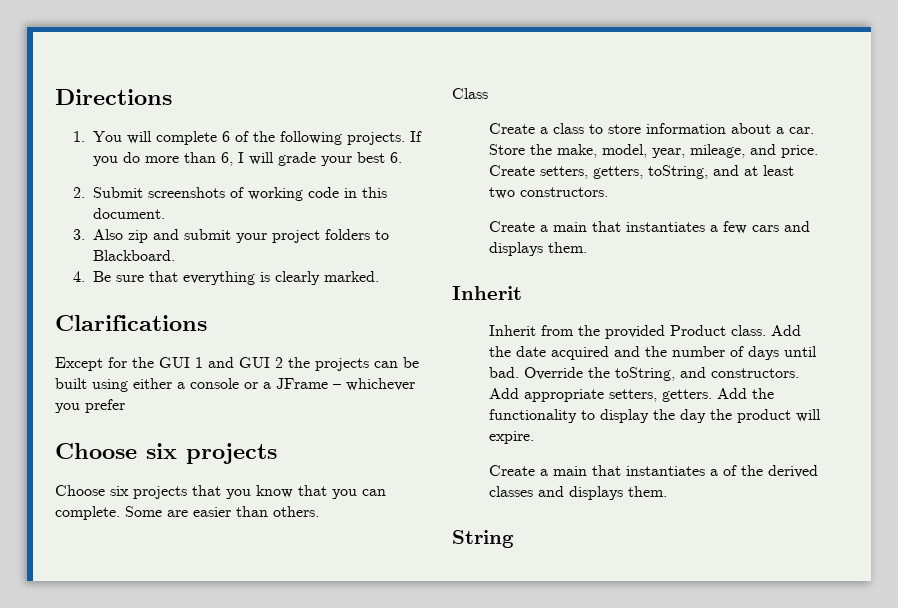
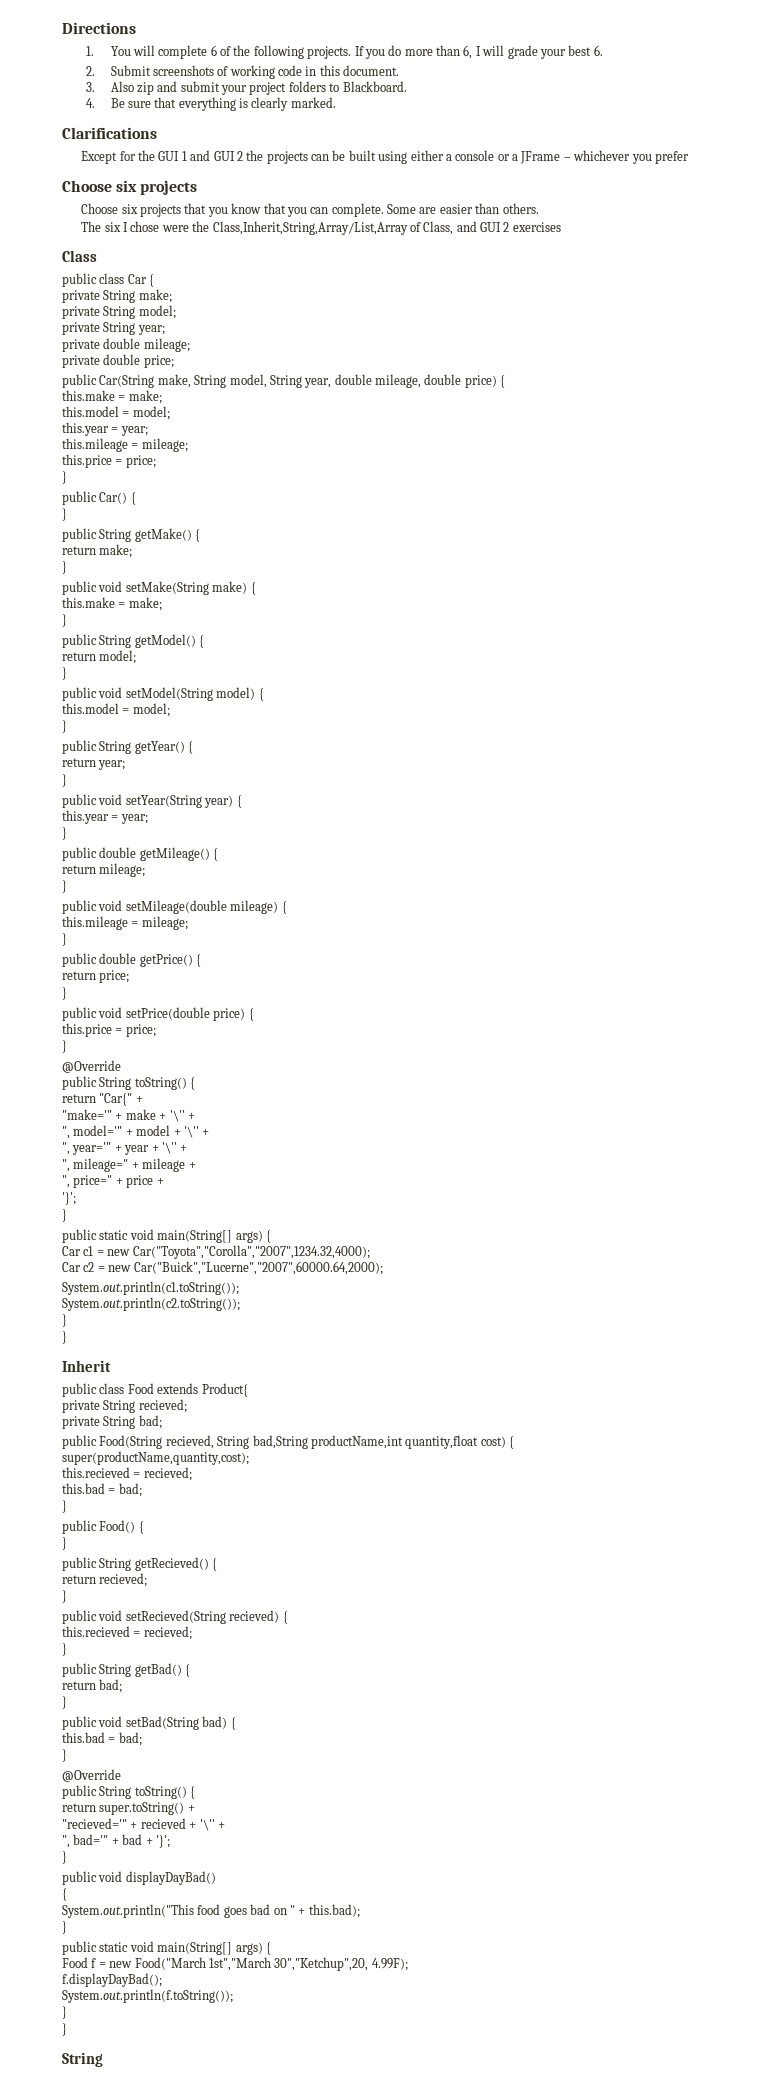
[452,88,488,99] [488,123,814,134] [488,144,818,158] [488,165,794,179] [488,187,608,199] [488,221,810,234] [488,242,587,256] [452,286,522,300] [488,325,801,339] [488,346,817,360] [488,367,799,381] [488,388,774,402] [488,409,821,423] [488,431,534,444] [488,465,818,478] [488,486,667,500] Class // Create a class to store information about a car. Store the make, model, year, mileage, and price. Create setters, getters, toString, and at least two constructors. // Create a main that instantiates a few cars and displays them. // Inherit // Inherit from the provided Product class. Add the date acquired and the number of days until bad. Override the toString, and constructors. Add appropriate setters, getters. Add the functionality to display the day the product will expire. // Create a main that instantiates a of the derived classes and displays them. -> [81,221,561,235] [62,250,97,262] [62,273,155,287] [62,289,172,303] [62,305,176,319] [62,322,165,335] [62,338,190,352] [62,354,174,368] [62,374,506,388] [62,390,162,404] [62,406,170,420] [62,422,148,436] [62,438,188,452] [62,454,156,468] [62,471,67,484] [62,491,136,505] [62,508,67,521] [62,528,201,542] [62,544,133,558] [62,561,67,574] [62,581,256,595] [62,597,162,611] [62,614,67,627] [62,634,205,648] [62,650,137,664] [62,667,67,680] [62,687,264,701] [62,703,170,717] [62,720,67,733] [62,740,194,754] [62,758,126,770] [62,774,67,787] [62,794,242,808] [62,810,148,824] [62,827,67,840] [62,847,219,861] [62,863,146,877] [62,880,67,893] [62,900,287,914] [62,916,188,930] [62,933,67,946] [62,953,202,967] [62,970,130,983] [62,987,67,1000] [62,1007,254,1021] [62,1023,156,1037] [62,1040,67,1053] [62,1060,121,1073] [62,1076,196,1090] [62,1093,143,1106] [62,1109,195,1122] [62,1125,210,1139] [62,1142,188,1155] [62,1158,196,1172] [62,1175,164,1188] [62,1192,76,1205] [62,1209,67,1222] [62,1229,271,1243] [62,1245,370,1259] [62,1261,383,1275] [62,1281,239,1295] [62,1297,240,1311] [62,1314,67,1327] [62,1331,67,1344] [62,1360,111,1372] [62,1383,248,1397] [62,1399,187,1413] [62,1415,162,1429] [62,1435,514,1449] [62,1451,249,1465] [62,1467,192,1481] [62,1483,142,1497] [62,1500,67,1513] [62,1520,144,1534] [62,1537,67,1550] [62,1557,218,1571] [62,1573,148,1587] [62,1590,67,1603] [62,1610,288,1624] [62,1626,192,1640] [62,1643,67,1656] [62,1663,191,1677] [62,1679,123,1693] [62,1696,67,1709] [62,1716,236,1730] [62,1732,142,1746] [62,1749,67,1762] [62,1769,121,1782] [62,1785,196,1799] [62,1802,195,1815] [62,1818,225,1831] [62,1834,170,1848] [62,1851,67,1864] [62,1871,216,1885] [62,1888,67,1901] [62,1904,360,1918] [62,1921,67,1934] [62,1941,271,1955] [62,1957,408,1971] [62,1973,162,1987] [62,1989,233,2003] [62,2006,67,2019] [62,2023,67,2036] The six I chose were the Class,Inherit,String,Array/List,Array of Class, and GUI 2 exercises // Class // public class Car { // private String make; // private String model; // private String year; // private double mileage; // private double price; // public Car(String make, String model, String year, double mileage, double price) { // this.make = make; // this.model = model; // this.year = year; // this.mileage = mileage; // this.price = price; // } // public Car() { // } // public String getMake() { // return make; // } // public void setMake(String make) { // this.make = make; // } // public String getModel() { // return model; // } // public void setModel(String model) { // this.model = model; // } // public String getYear() { // return year; // } // public void setYear(String year) { // this.year = year; // } // public double getMileage() { // return mileage; // } // public void setMileage(double mileage) { // this.mileage = mileage; // } // public double getPrice() { // return price; // } // public void setPrice(double price) { // this.price = price; // } // @Override // public String toString() { // return "Car{" + // "make='" + make + '\'' + // ", model='" + model + '\'' + // ", year='" + year + '\'' + // ", mileage=" + mileage + // ", price=" + price + // '}'; // } // public static void main(String[] args) { // Car c1 = new Car("Toyota","Corolla","2007",1234.32,4000); // Car c2 = new Car("Buick","Lucerne","2007",60000.64,2000); // System.out.println(c1.toString()); // System.out.println(c2.toString()); // } // } // Inherit // public class Food extends Product{ // private String recieved; // private String bad; // public Food(String recieved, String bad,String productName,int quantity,float cost) { // super(productName,quantity,cost); // this.recieved = recieved; // this.bad = bad; // } // public Food() { // } // public String getRecieved() { // return recieved; // } // public void setRecieved(String recieved) { // this.recieved = recieved; // } // public String getBad() { // return bad; // } // public void setBad(String bad) { // this.bad = bad; // } // @Override // public String toString() { // return super.toString() + // "recieved='" + recieved + '\'' + // ", bad='" + bad + '}'; // } // public void displayDayBad() // { // System.out.println("This food goes bad on " + this.bad); // } // public static void main(String[] args) { // Food f = new Food("March 1st","March 30","Ketchup",20, 4.99F); // f.displayDayBad(); // System.out.println(f.toString()); // } // }

